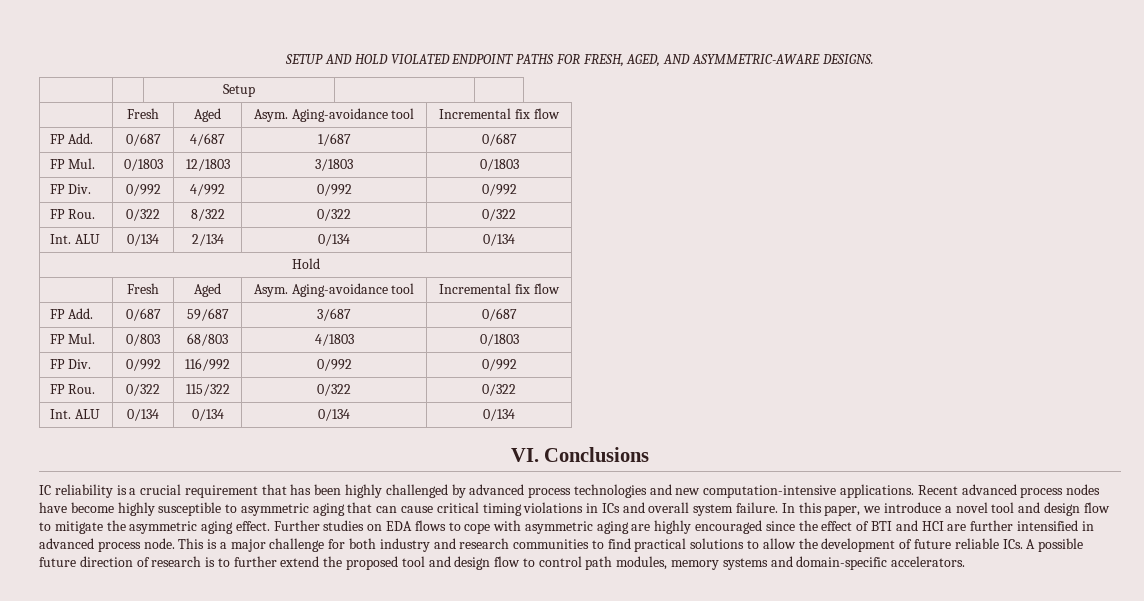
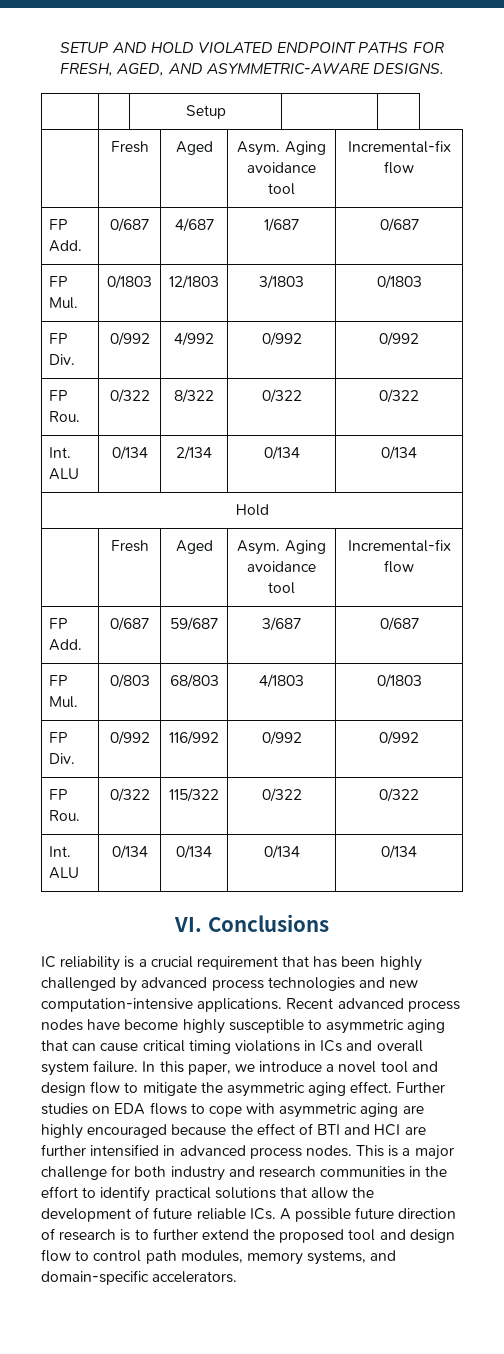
[291,108,415,122] [439,108,530,119] Aging-avoidance tool | Incremental fix -> [284,141,326,155] [247,162,316,173] [268,183,295,195] [347,140,451,153] Aging avoidance tool | Incremental-fix
[291,283,415,297] [439,283,530,294] Aging-avoidance tool | Incremental fix -> [284,540,326,554] [247,561,316,572] [268,582,295,594] [347,539,451,552] Aging avoidance tool | Incremental-fix
[765,521,795,531] since -> [171,1124,227,1136] because
[143,538,175,549] node. -> [305,1145,352,1157] nodes.
[591,538,631,549] to find -> [409,1166,448,1177] [41,1186,151,1202] in the effort to identify
[747,540,760,549] to -> [279,1187,307,1198] that
[722,558,768,570] systems -> [307,1250,367,1265] systems,

